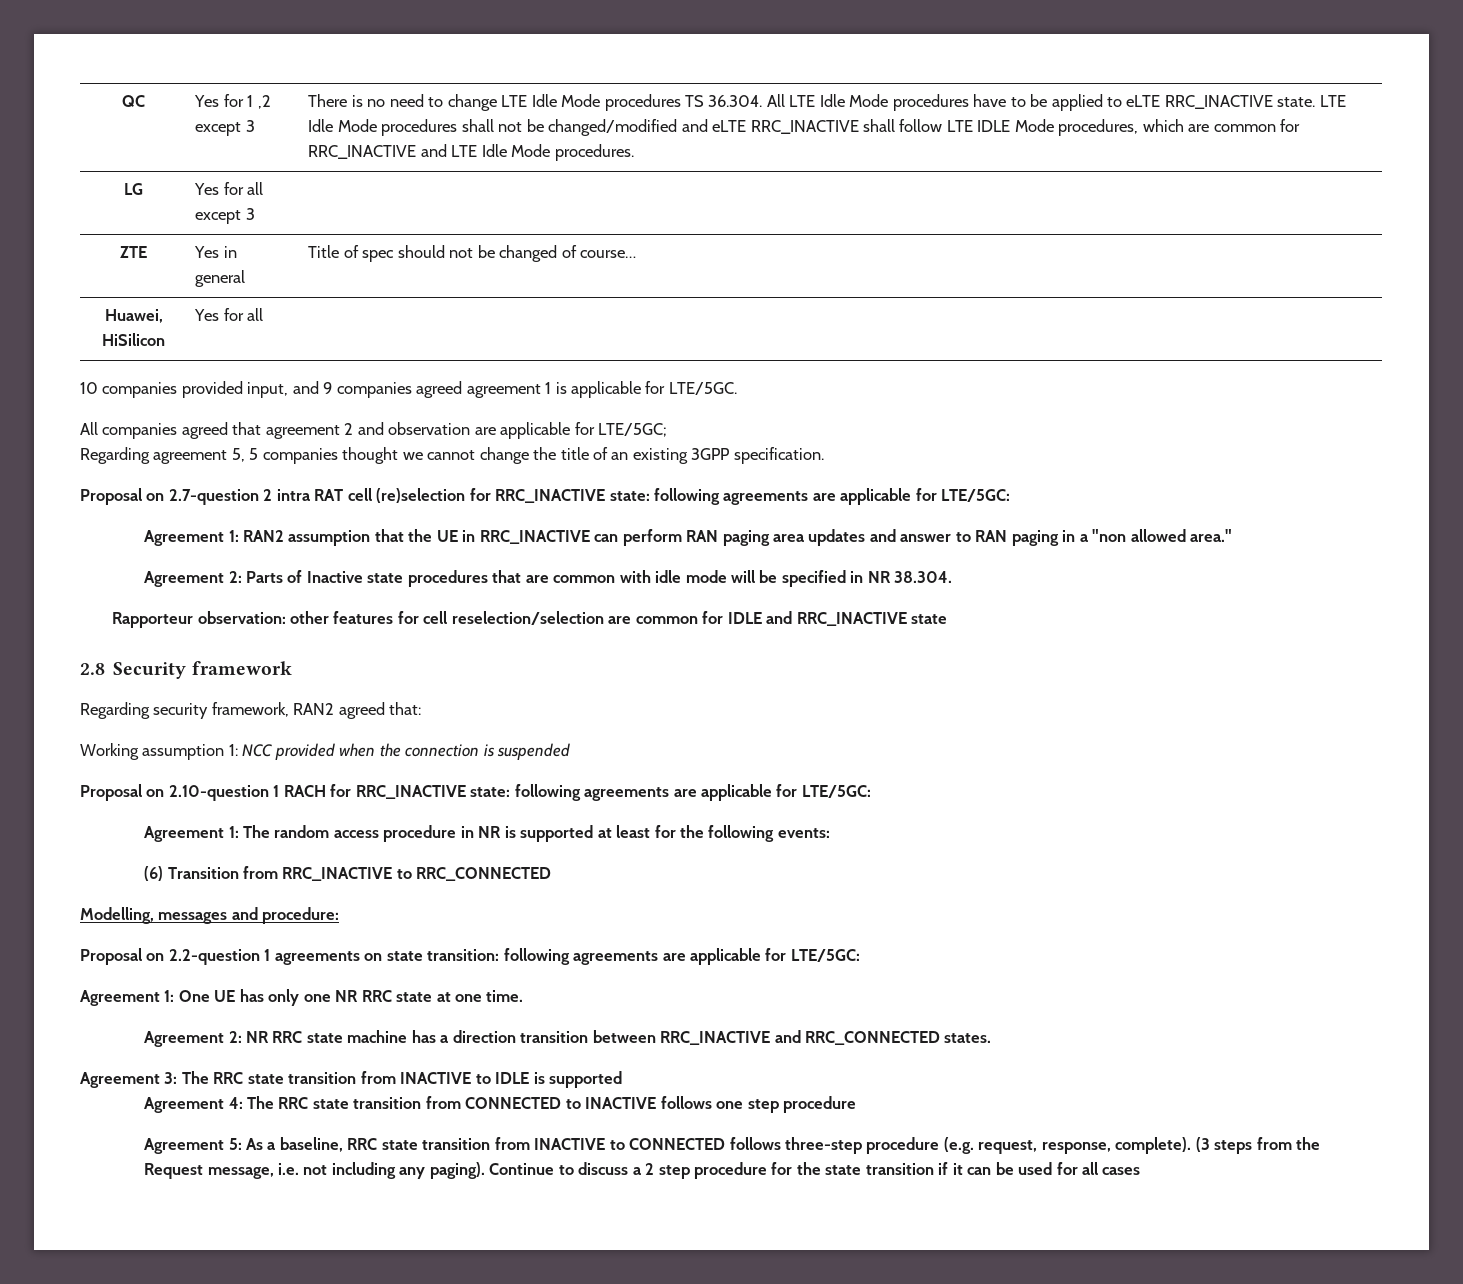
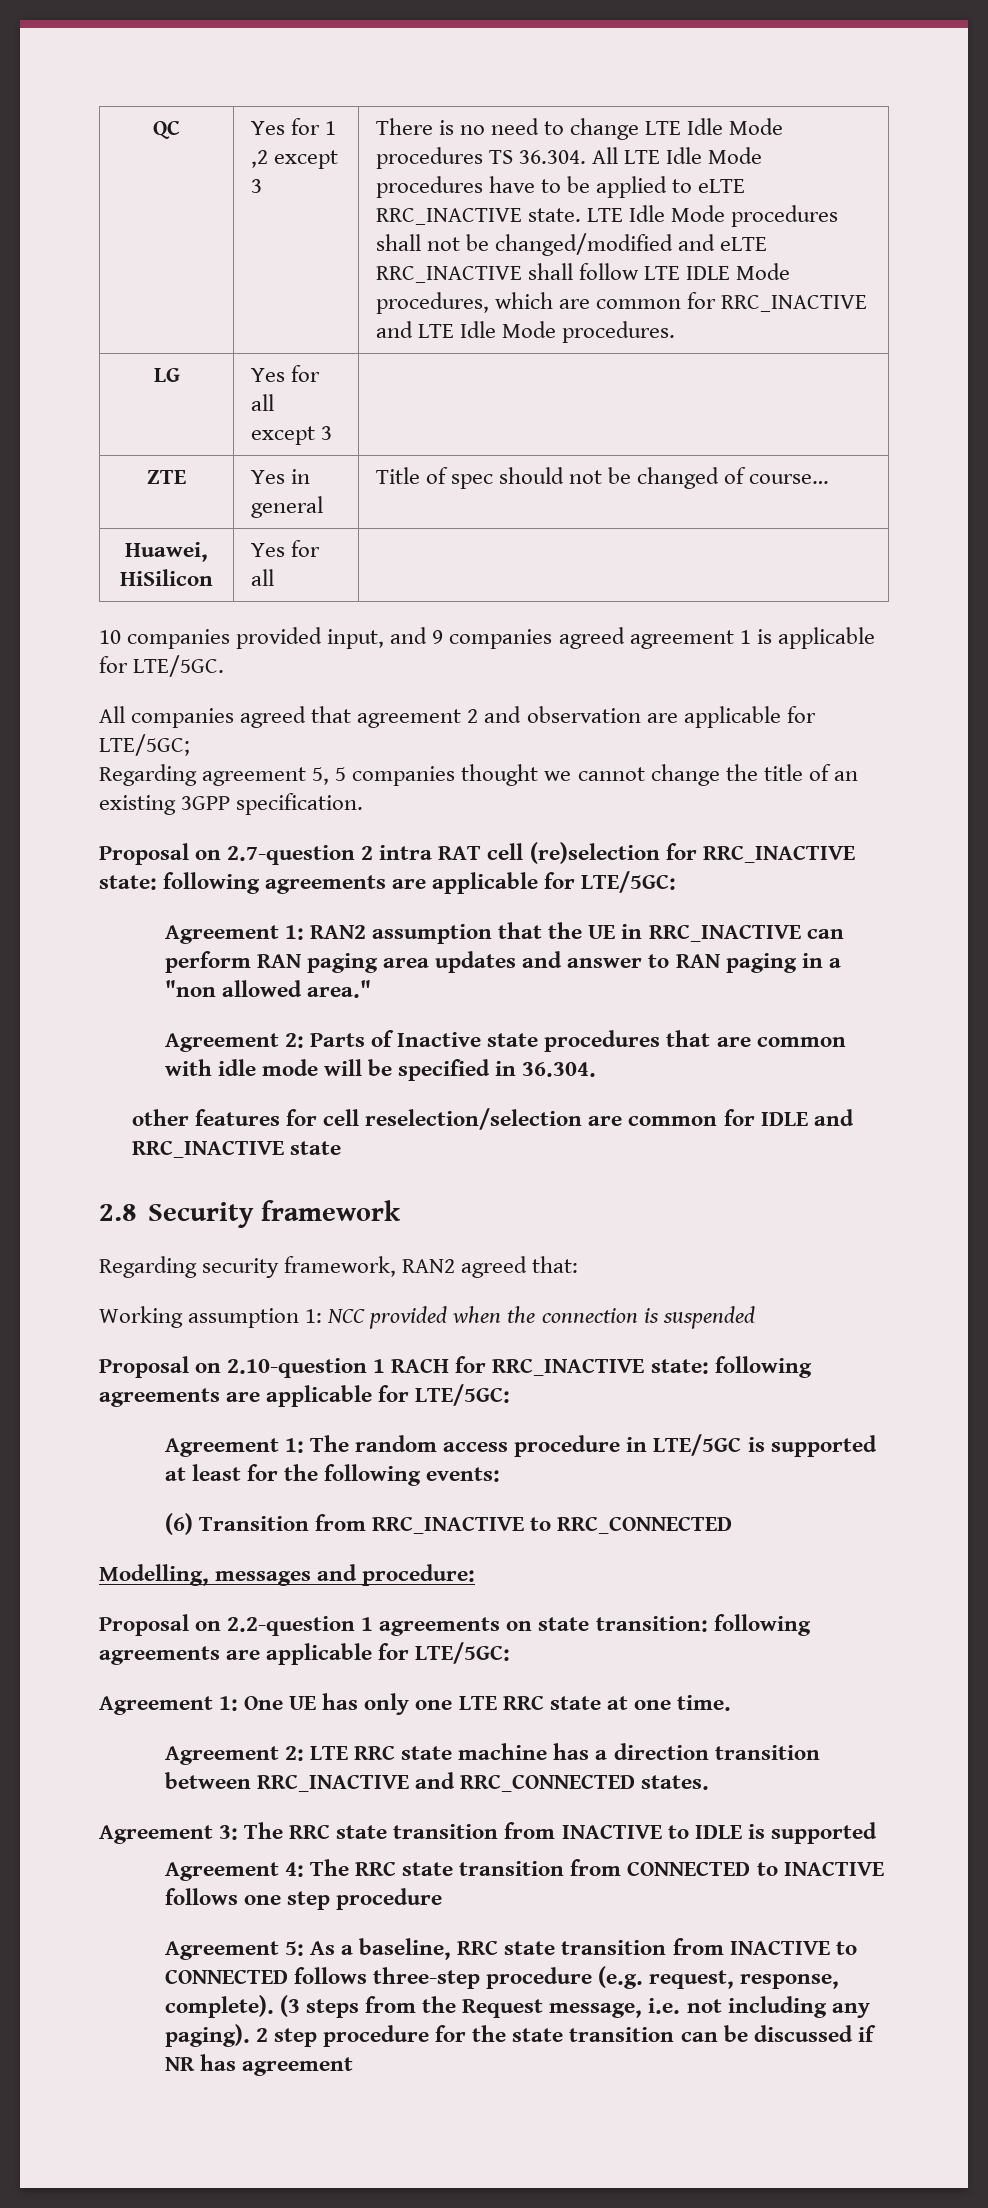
[867,571,953,583] [112,611,286,628] NR 38.304. // Rapporteur observation: -> [522,1062,597,1077] 36.304. //
[478,826,502,838] NR -> [653,1434,742,1456] LTE/5GC
[335,990,359,1002] NR -> [458,1696,497,1710] LTE
[245,1031,269,1043] NR -> [310,1746,349,1760] LTE
[489,1162,642,1175] Continue to discuss a -> (250, 2035) none
[938,1162,1141,1175] if it can be used for all cases -> [680,2025,876,2042] [164,2054,354,2076] can be discussed if NR has agreement

